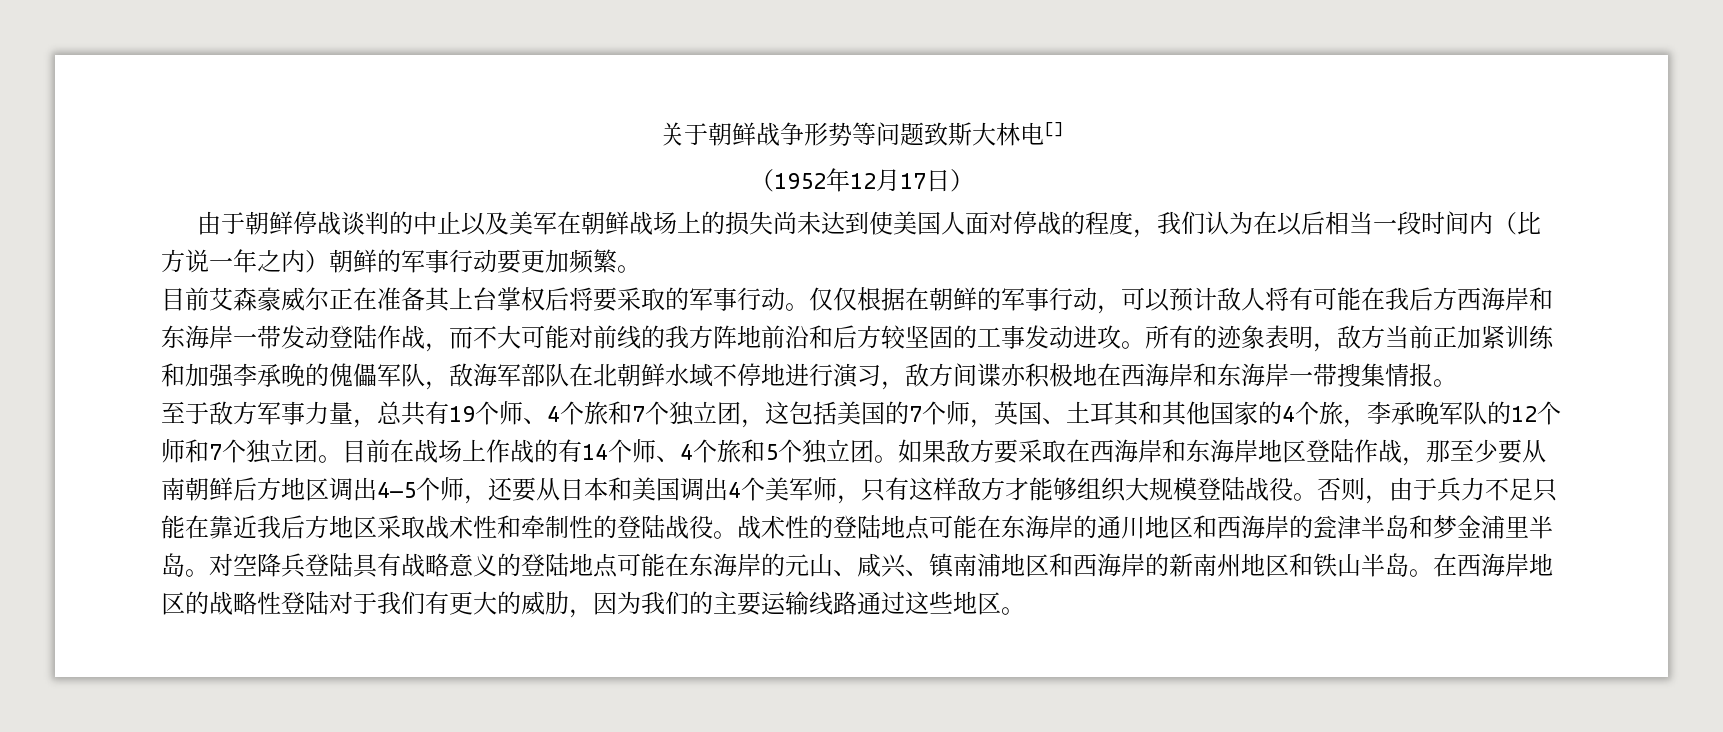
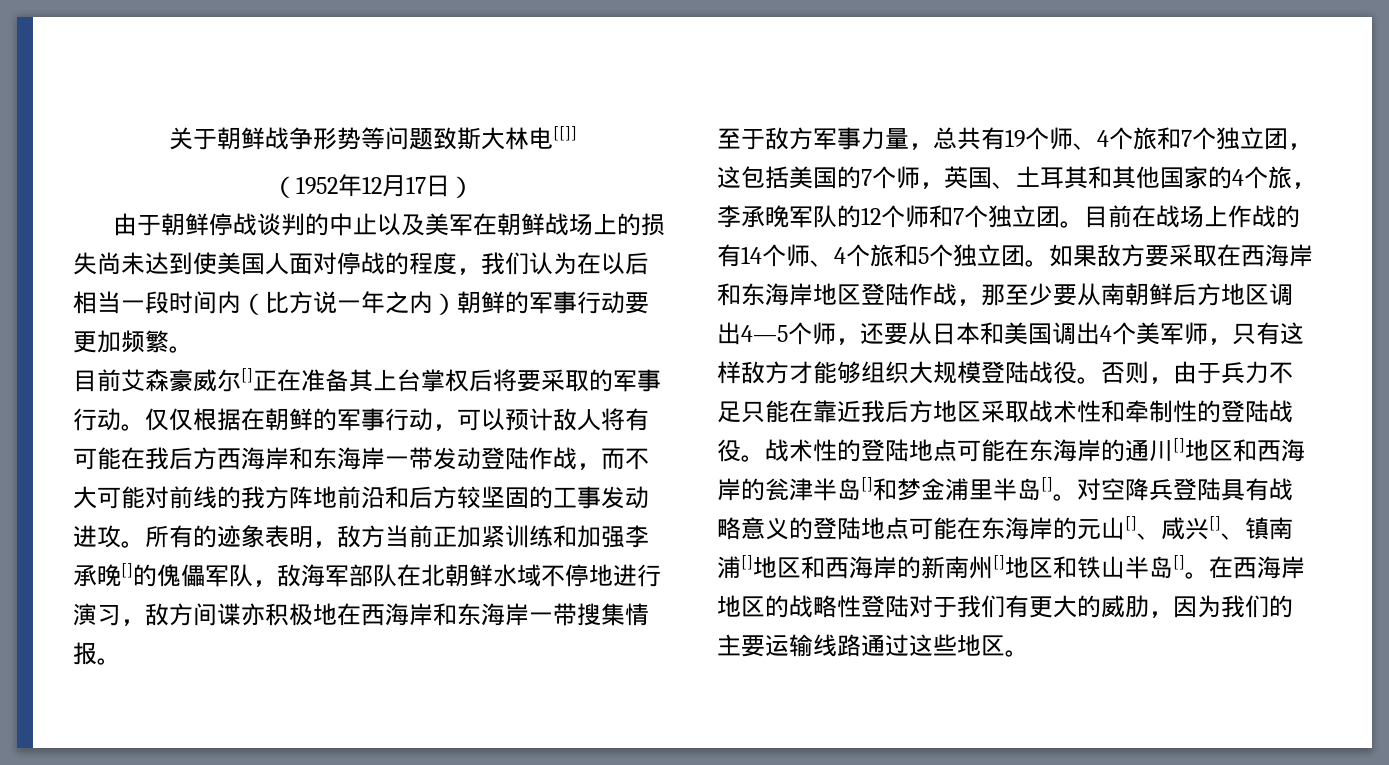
[1043,122,1064,137] [] -> [552,126,577,141] [[]]
(329, 298) none -> [241,368,253,383] []
(305, 375) none -> [121,563,133,578] []
(1145, 527) none -> [1173,438,1185,453] []
(1409, 527) none -> [861,477,873,492] []
(185, 565) none -> [1041,477,1053,492] []
[833,553,906,578] 、咸兴 -> [1125,516,1137,531] [1137,516,1221,540] []、咸兴[]
(1001, 565) none -> [741,555,753,570] []
(1241, 565) none -> [993,555,1005,570] []
(1409, 565) none -> [1173,555,1185,570] []

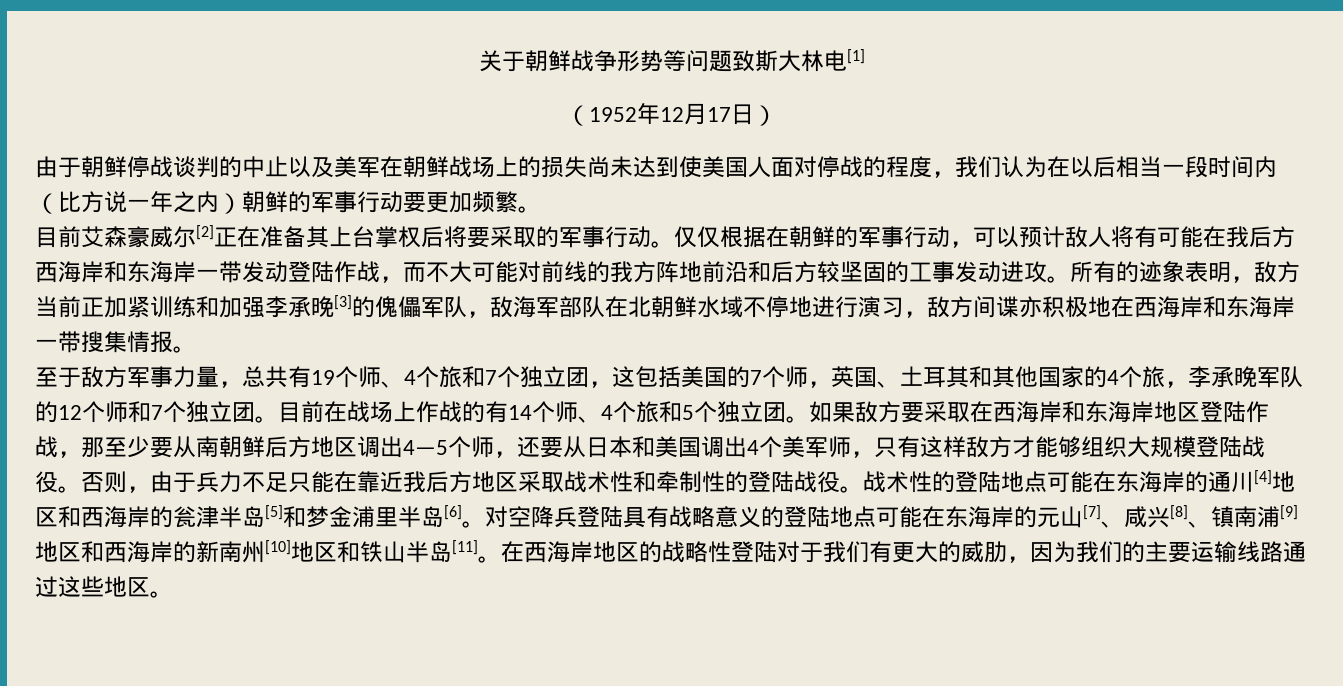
[552,126,577,141] [[]] -> [846,49,865,64] [1]
[241,368,253,383] [] -> [196,225,214,240] [2]
[121,563,133,578] [] -> [334,295,352,310] [3]
[1173,438,1185,453] [] -> [1254,470,1272,485] [4]
[861,477,873,492] [] -> [265,505,283,520] [5]
[1041,477,1053,492] [] -> [444,505,462,520] [6]
[1125,516,1137,531] [1137,516,1221,540] []、咸兴[] -> [1083,505,1101,520] [1101,505,1188,528] [7]、咸兴[8]
[741,555,753,570] [] -> [1280,505,1298,520] [9]
[993,555,1005,570] [] -> [265,540,291,555] [10]
[1173,555,1185,570] [] -> [452,540,478,555] [11]

